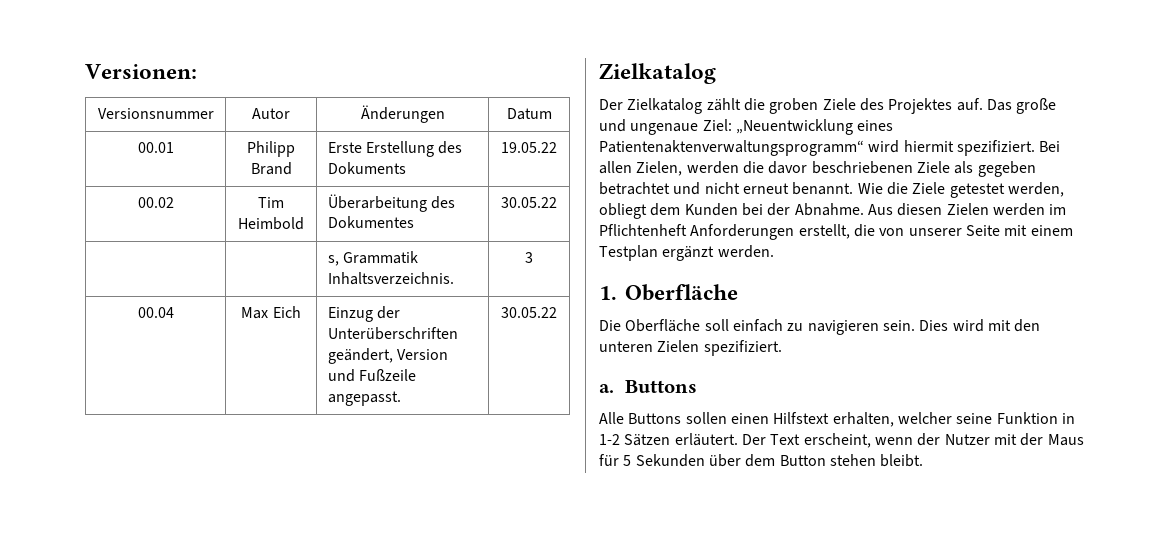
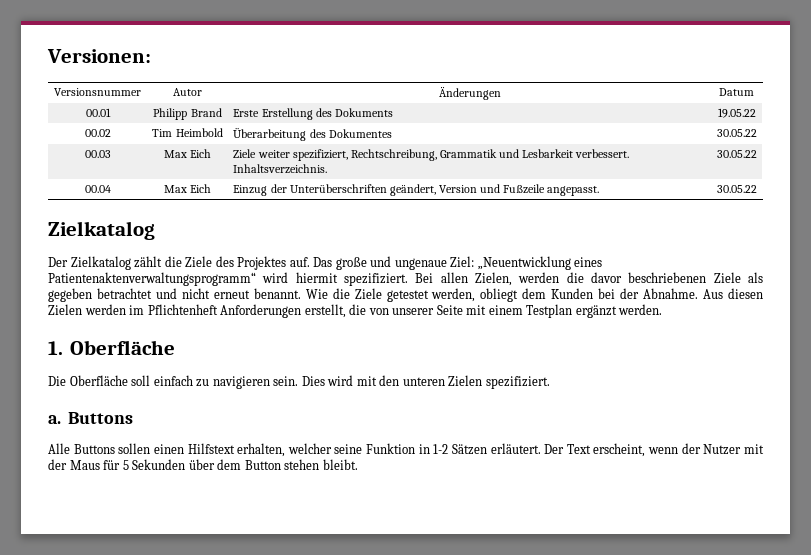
[327,251,418,266] | | s, Grammatik -> [84,150,111,158] [163,149,212,158] [233,149,630,161] 00.03 | Max Eich | Ziele weiter spezifiziert, Rechtschreibung, Grammatik und Lesbarkeit verbessert.
[525,252,533,263] 3 -> [716,150,757,158] 30.05.22
[769,98,819,114] groben -> (182, 261) none

